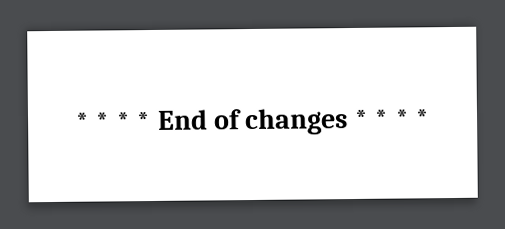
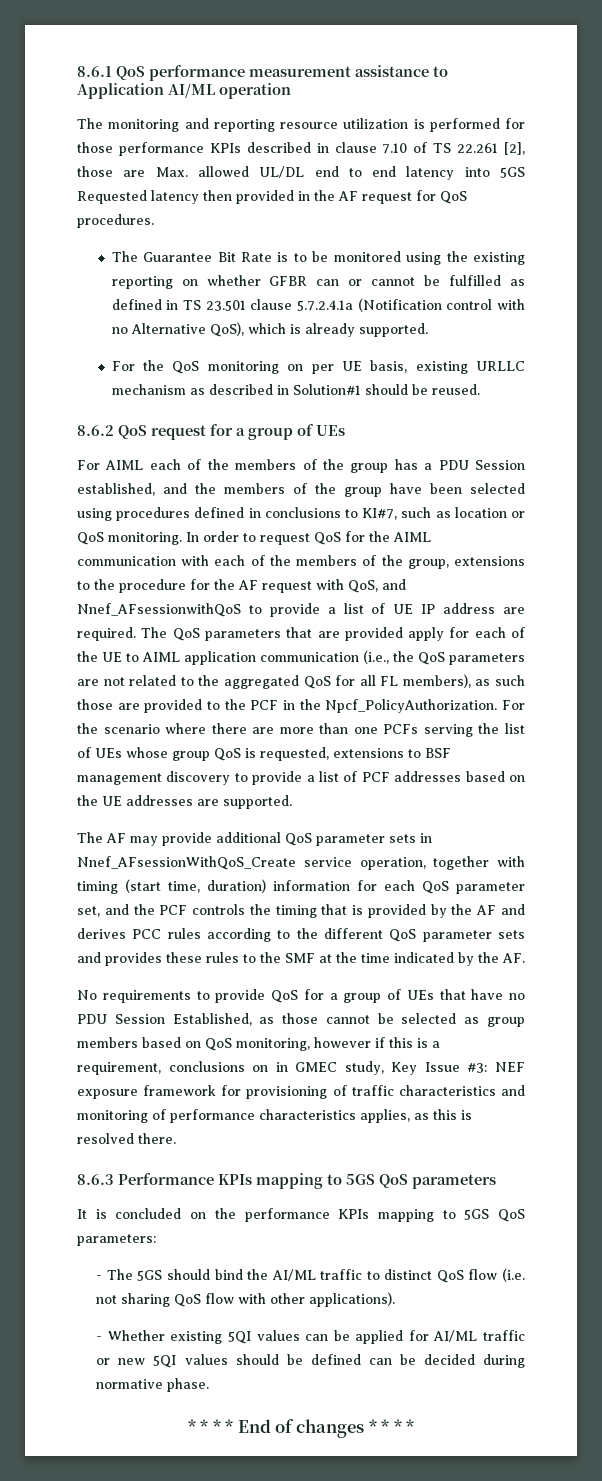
(74, 121) none -> [77,65,448,81] [77,83,291,99] [77,118,525,132] [77,142,525,156] [77,166,525,180] [77,190,467,204] [77,214,154,228] [111,251,525,265] [111,275,525,289] [111,298,525,312] [111,322,428,337] [111,360,525,374] [111,384,480,395] [77,424,345,440] [77,459,525,473] [77,483,525,497] [77,507,525,521] [77,531,431,545] [77,555,525,569] [77,579,406,593] [77,603,526,617] [77,627,525,641] [77,650,525,665] [77,674,525,689] [77,699,525,713] [77,723,525,737] [77,747,451,761] [77,771,525,785] [77,795,292,809] [77,832,432,846] [77,856,525,870] [77,879,525,894] [77,904,525,918] [77,928,525,942] [77,952,525,966] [77,989,525,1003] [77,1013,525,1027] [77,1037,440,1051] [77,1061,525,1075] [77,1085,525,1099] [77,1109,472,1123] [77,1133,176,1144] [77,1173,496,1189] [77,1208,525,1222] [77,1234,156,1246] [96,1268,525,1283] [96,1292,396,1307] [96,1330,525,1344] [96,1354,525,1368] [96,1378,210,1392] 8.6.1 QoS performance measurement assistance to Application AI/ML operation // The monitoring and reporting resource utilization is performed for those performance KPIs described in clause 7.10 of TS 22.261 [2], those are Max. allowed UL/DL end to end latency into 5GS Requested latency then provided in the AF request for QoS procedures. // The Guarantee Bit Rate is to be monitored using the existing reporting on whether GFBR can or cannot be fulfilled as defined in TS 23.501 clause 5.7.2.4.1a (Notification control with no Alternative QoS), which is already supported. // For the QoS monitoring on per UE basis, existing URLLC mechanism as described in Solution#1 should be reused. // 8.6.2 QoS request for a group of UEs // For AIML each of the members of the group has a PDU Session established, and the members of the group have been selected using procedures defined in conclusions to KI#7, such as location or QoS monitoring. In order to request QoS for the AIML communication with each of the members of the group, extensions to the procedure for the AF request with QoS, and Nnef_AFsessionwithQoS to provide a list of UE IP address are required. The QoS parameters that are provided apply for each of the UE to AIML application communication (i.e., the QoS parameters are not related to the aggregated QoS for all FL members), as such those are provided to the PCF in the Npcf_PolicyAuthorization. For the scenario where there are more than one PCFs serving the list of UEs whose group QoS is requested, extensions to BSF management discovery to provide a list of PCF addresses based on the UE addresses are supported. // The AF may provide additional QoS parameter sets in Nnef_AFsessionWithQoS_Create service operation, together with timing (start time, duration) information for each QoS parameter set, and the PCF controls the timing that is provided by the AF and derives PCC rules according to the different QoS parameter sets and provides these rules to the SMF at the time indicated by the AF. // No requirements to provide QoS for a group of UEs that have no PDU Session Established, as those cannot be selected as group members based on QoS monitoring, however if this is a requirement, conclusions on in GMEC study, Key Issue #3: NEF exposure framework for provisioning of traffic characteristics and monitoring of performance characteristics applies, as this is resolved there. // 8.6.3 Performance KPIs mapping to 5GS QoS parameters // It is concluded on the performance KPIs mapping to 5GS QoS parameters: // - The 5GS should bind the AI/ML traffic to distinct QoS flow (i.e. not sharing QoS flow with other applications). // - Whether existing 5QI values can be applied for AI/ML traffic or new 5QI values should be defined can be decided during normative phase. //

